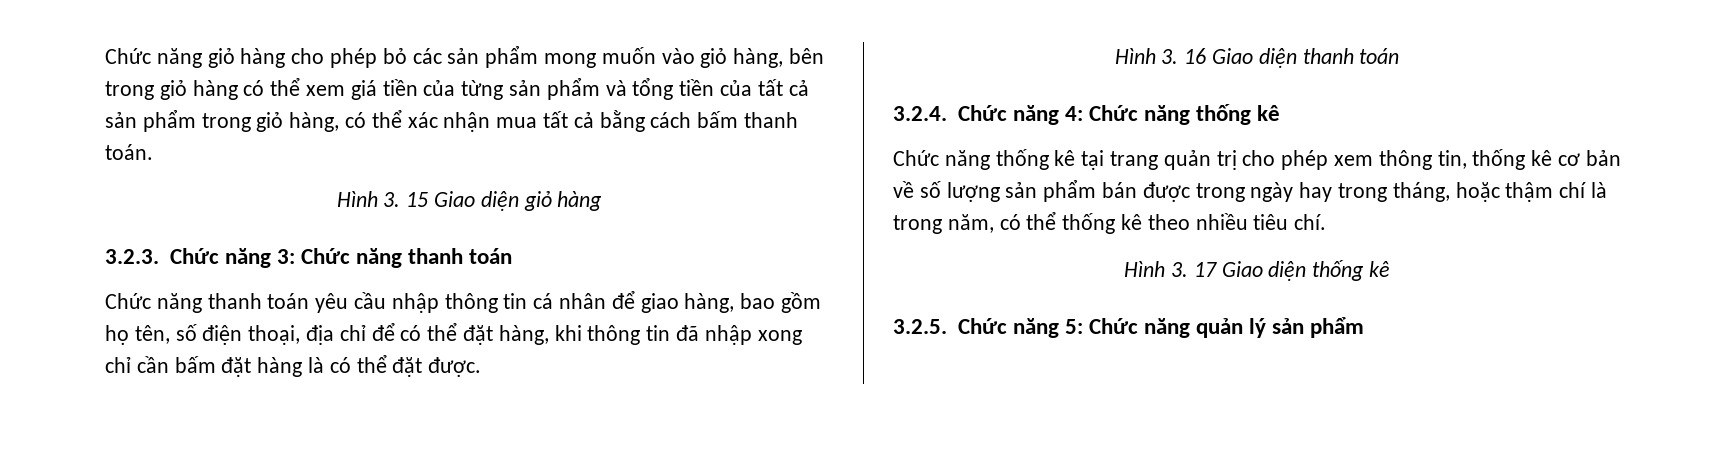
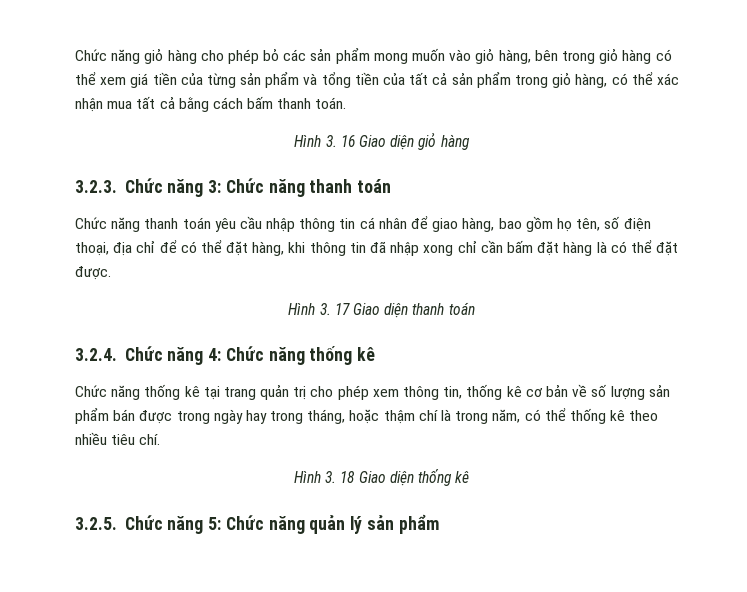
[406,192,429,207] 15 -> [340,135,355,147] 16
[1184,48,1207,64] 16 -> [334,303,350,315] 17
[1193,262,1217,277] 17 -> [340,471,356,483] 18

